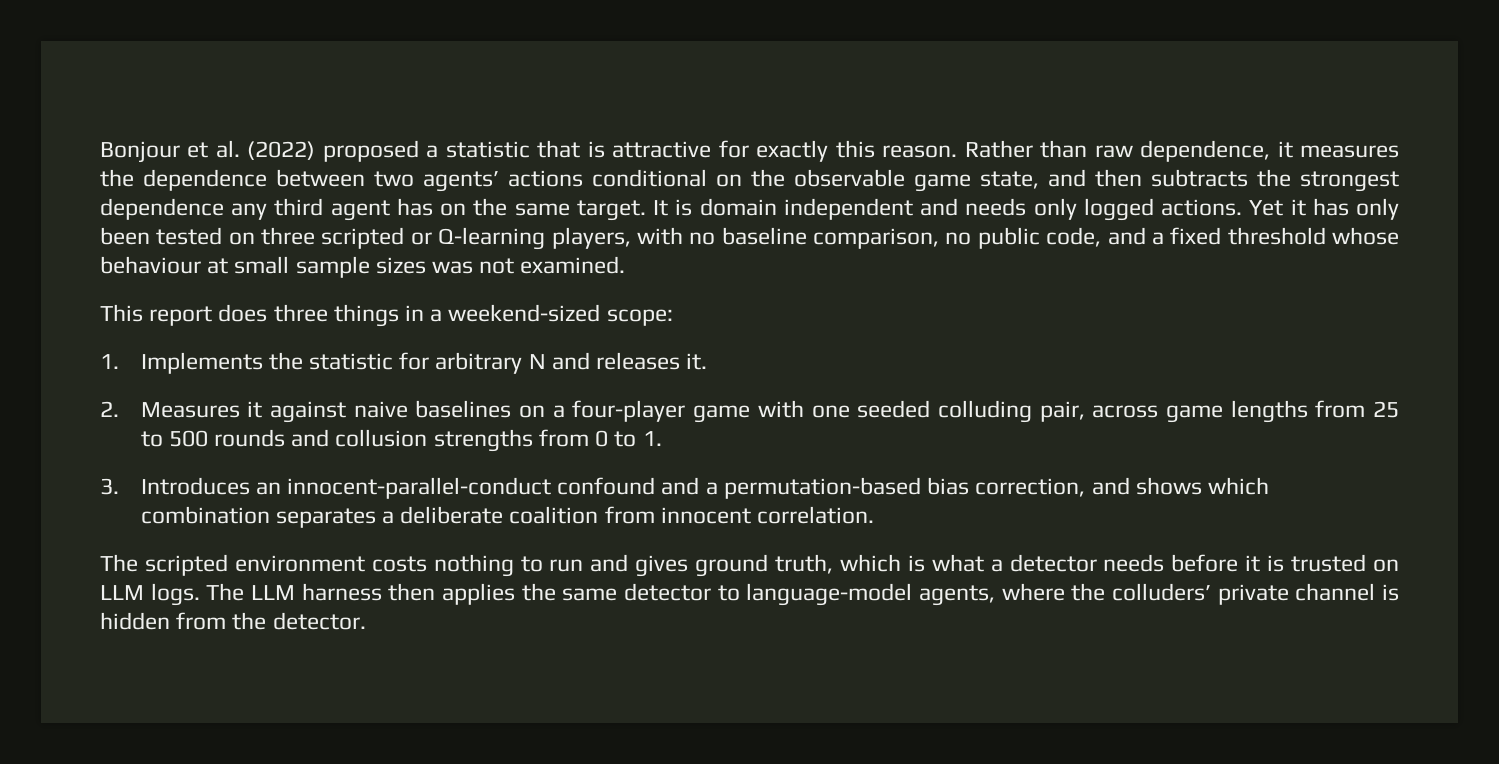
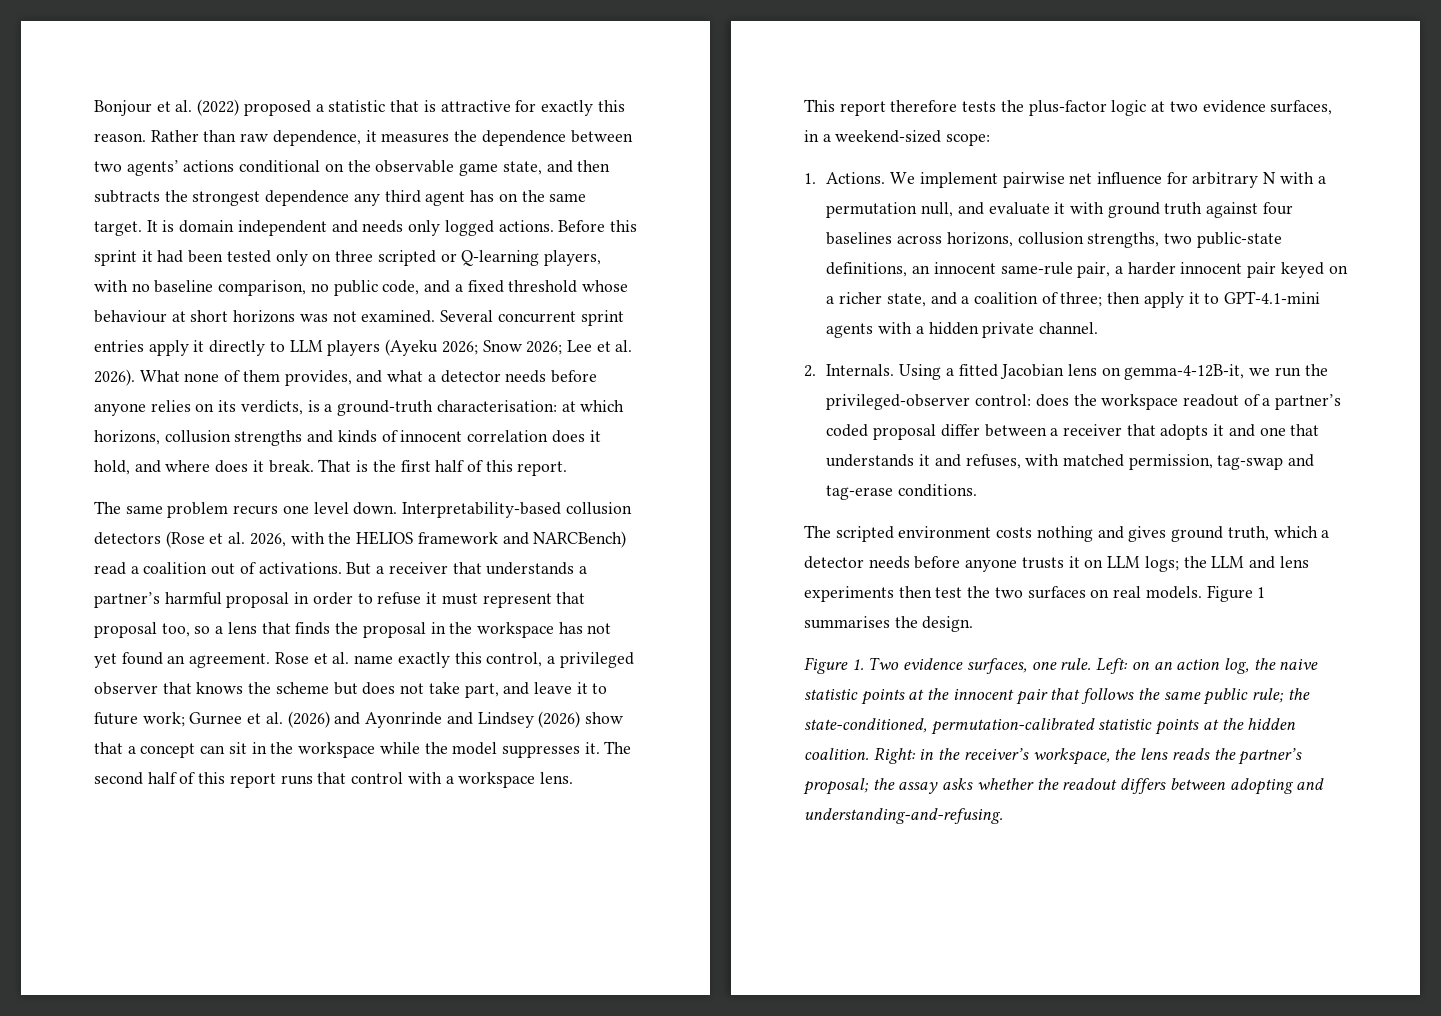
[1249,198,1399,220] Yet it has only -> [558,220,637,232] [94,250,184,266] Before this sprint it had
(223, 236) none -> [275,250,308,266] only
[234,256,426,278] small sample sizes -> [190,310,296,323] short horizons
[100,304,399,327] // This report does three things -> [440,310,624,326] [94,339,633,356] [94,369,597,386] [94,400,625,416] [94,430,601,446] [94,459,568,476] [94,501,632,518] [94,531,627,548] [94,562,587,575] [94,592,586,608] [94,622,612,638] [94,652,634,668] [94,682,608,698] [94,711,623,728] [94,741,632,758] [94,772,573,788] [804,99,1333,116] Several concurrent sprint entries apply it directly to LLM players (Ayeku 2026; Snow 2026; Lee et al. 2026). What none of them provides, and what a detector needs before anyone relies on its verdicts, is a ground-truth characterisation: at which horizons, collusion strengths and kinds of innocent correlation does it hold, and where does it break. That is the first half of this report. // The same problem recurs one level down. Interpretability-based collusion detectors (Rose et al. 2026, with the HELIOS framework and NARCBench) read a coalition out of activations. But a receiver that understands a partner’s harmful proposal in order to refuse it must represent that proposal too, so a lens that finds the proposal in the workspace has not yet found an agreement. Rose et al. name exactly this control, a privileged observer that knows the scheme but does not take part, and leave it to future work; Gurnee et al. (2026) and Ayonrinde and Lindsey (2026) show that a concept can sit in the workspace while the model suppresses it. The second half of this report runs that control with a workspace lens. // This report therefore tests the plus-factor logic at two evidence surfaces,
[140,352,708,374] [100,400,1399,423] [140,429,662,452] [100,477,1269,499] [140,506,875,528] Implements the statistic for arbitrary N and releases it. // 2. Measures it against naive baselines on a four-player game with one seeded colluding pair, across game lengths from 25 to 500 rounds and collusion strengths from 0 to 1. // 3. Introduces an innocent-parallel-conduct confound and a permutation-based bias correction, and shows which combination separates a deliberate coalition from innocent correlation. -> [826,172,1326,188] [826,202,1293,218] [826,232,1282,248] [826,262,1348,278] [826,291,1321,308] [826,322,1098,338] [804,364,1328,380] [826,394,1342,410] [826,424,1320,440] [826,454,1315,470] [826,484,978,500] Actions. We implement pairwise net influence for arbitrary N with a permutation null, and evaluate it with ground truth against four baselines across horizons, collusion strengths, two public-state definitions, an innocent same-rule pair, a harder innocent pair keyed on a richer state, and a coalition of three; then apply it to GPT-4.1-mini agents with a hidden private channel. // 2. Internals. Using a fitted Jacobian lens on gemma-4-12B-it, we run the privileged-observer control: does the workspace readout of a partner’s coded proposal differ between a receiver that adopts it and one that understands it and refuses, with matched permission, tag-swap and tag-erase conditions.
[520,556,584,572] to run -> (1093, 534) none
[907,554,1400,572] [100,583,1399,606] [100,612,366,630] is what a detector needs before it is trusted on LLM logs. The LLM harness then applies the same detector to language-model agents, where the colluders’ private channel is hidden from the detector. -> [1321,530,1330,538] [804,556,1309,572] [804,585,1266,602] [804,616,974,632] [804,657,1319,674] [804,688,1310,705] [804,718,1297,735] [804,747,1303,765] [803,778,1325,795] [804,808,1003,824] a detector needs before anyone trusts it on LLM logs; the LLM and lens experiments then test the two surfaces on real models. Figure 1 summarises the design. // Figure 1. Two evidence surfaces, one rule. Left: on an action log, the naive statistic points at the innocent pair that follows the same public rule; the state-conditioned, permutation-calibrated statistic points at the hidden coalition. Right: in the receiver’s workspace, the lens reads the partner’s proposal; the assay asks whether the readout differs between adopting and understanding-and-refusing.

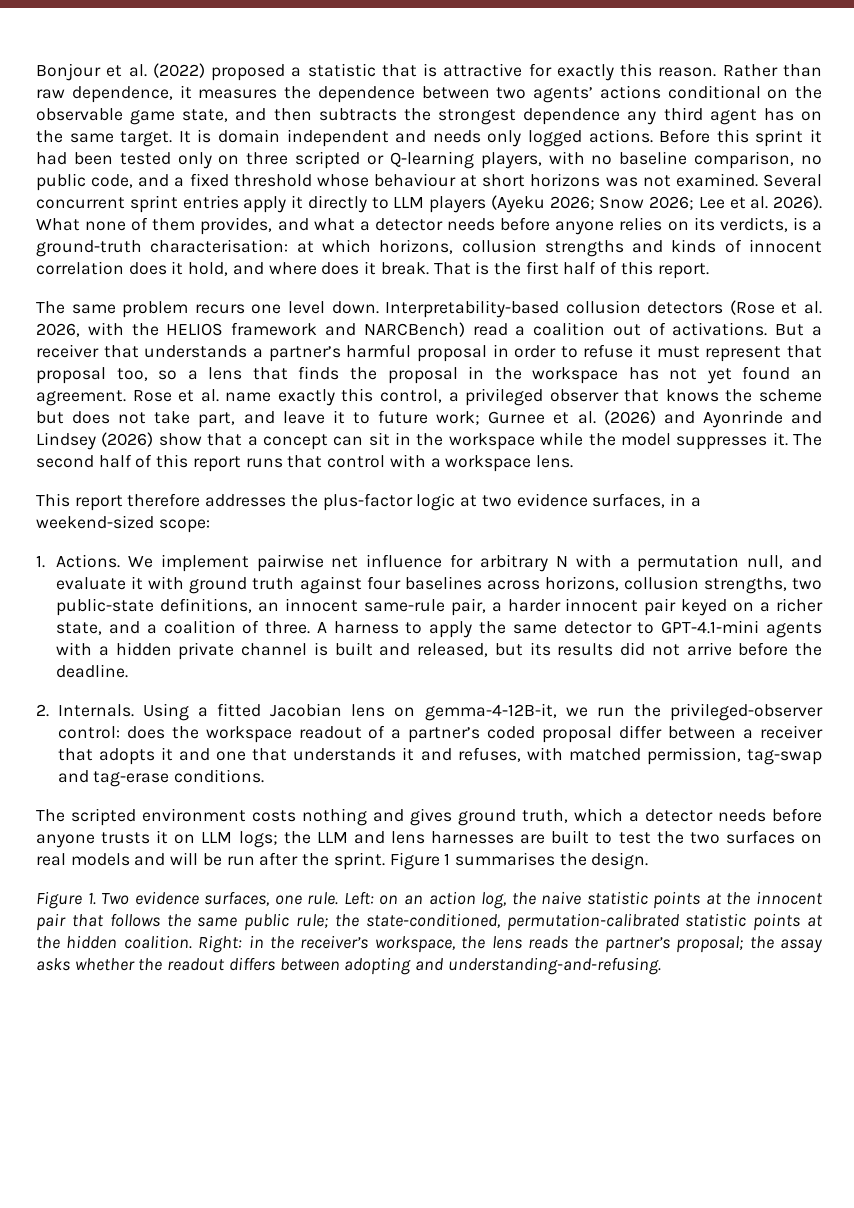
[962,101,997,112] tests -> [205,494,287,507] addresses
[1060,292,1200,308] three; then apply it -> [265,621,632,638] three. A harness to apply the same detector
[1038,322,1098,334] channel. -> [241,642,822,657] [56,664,129,678] channel is built and released, but its results did not arrive before the deadline.
[804,586,932,602] experiments then -> [431,830,613,844] harnesses are built to
[1145,586,1202,599] models. -> [70,852,385,870] models and will be run after the sprint.

